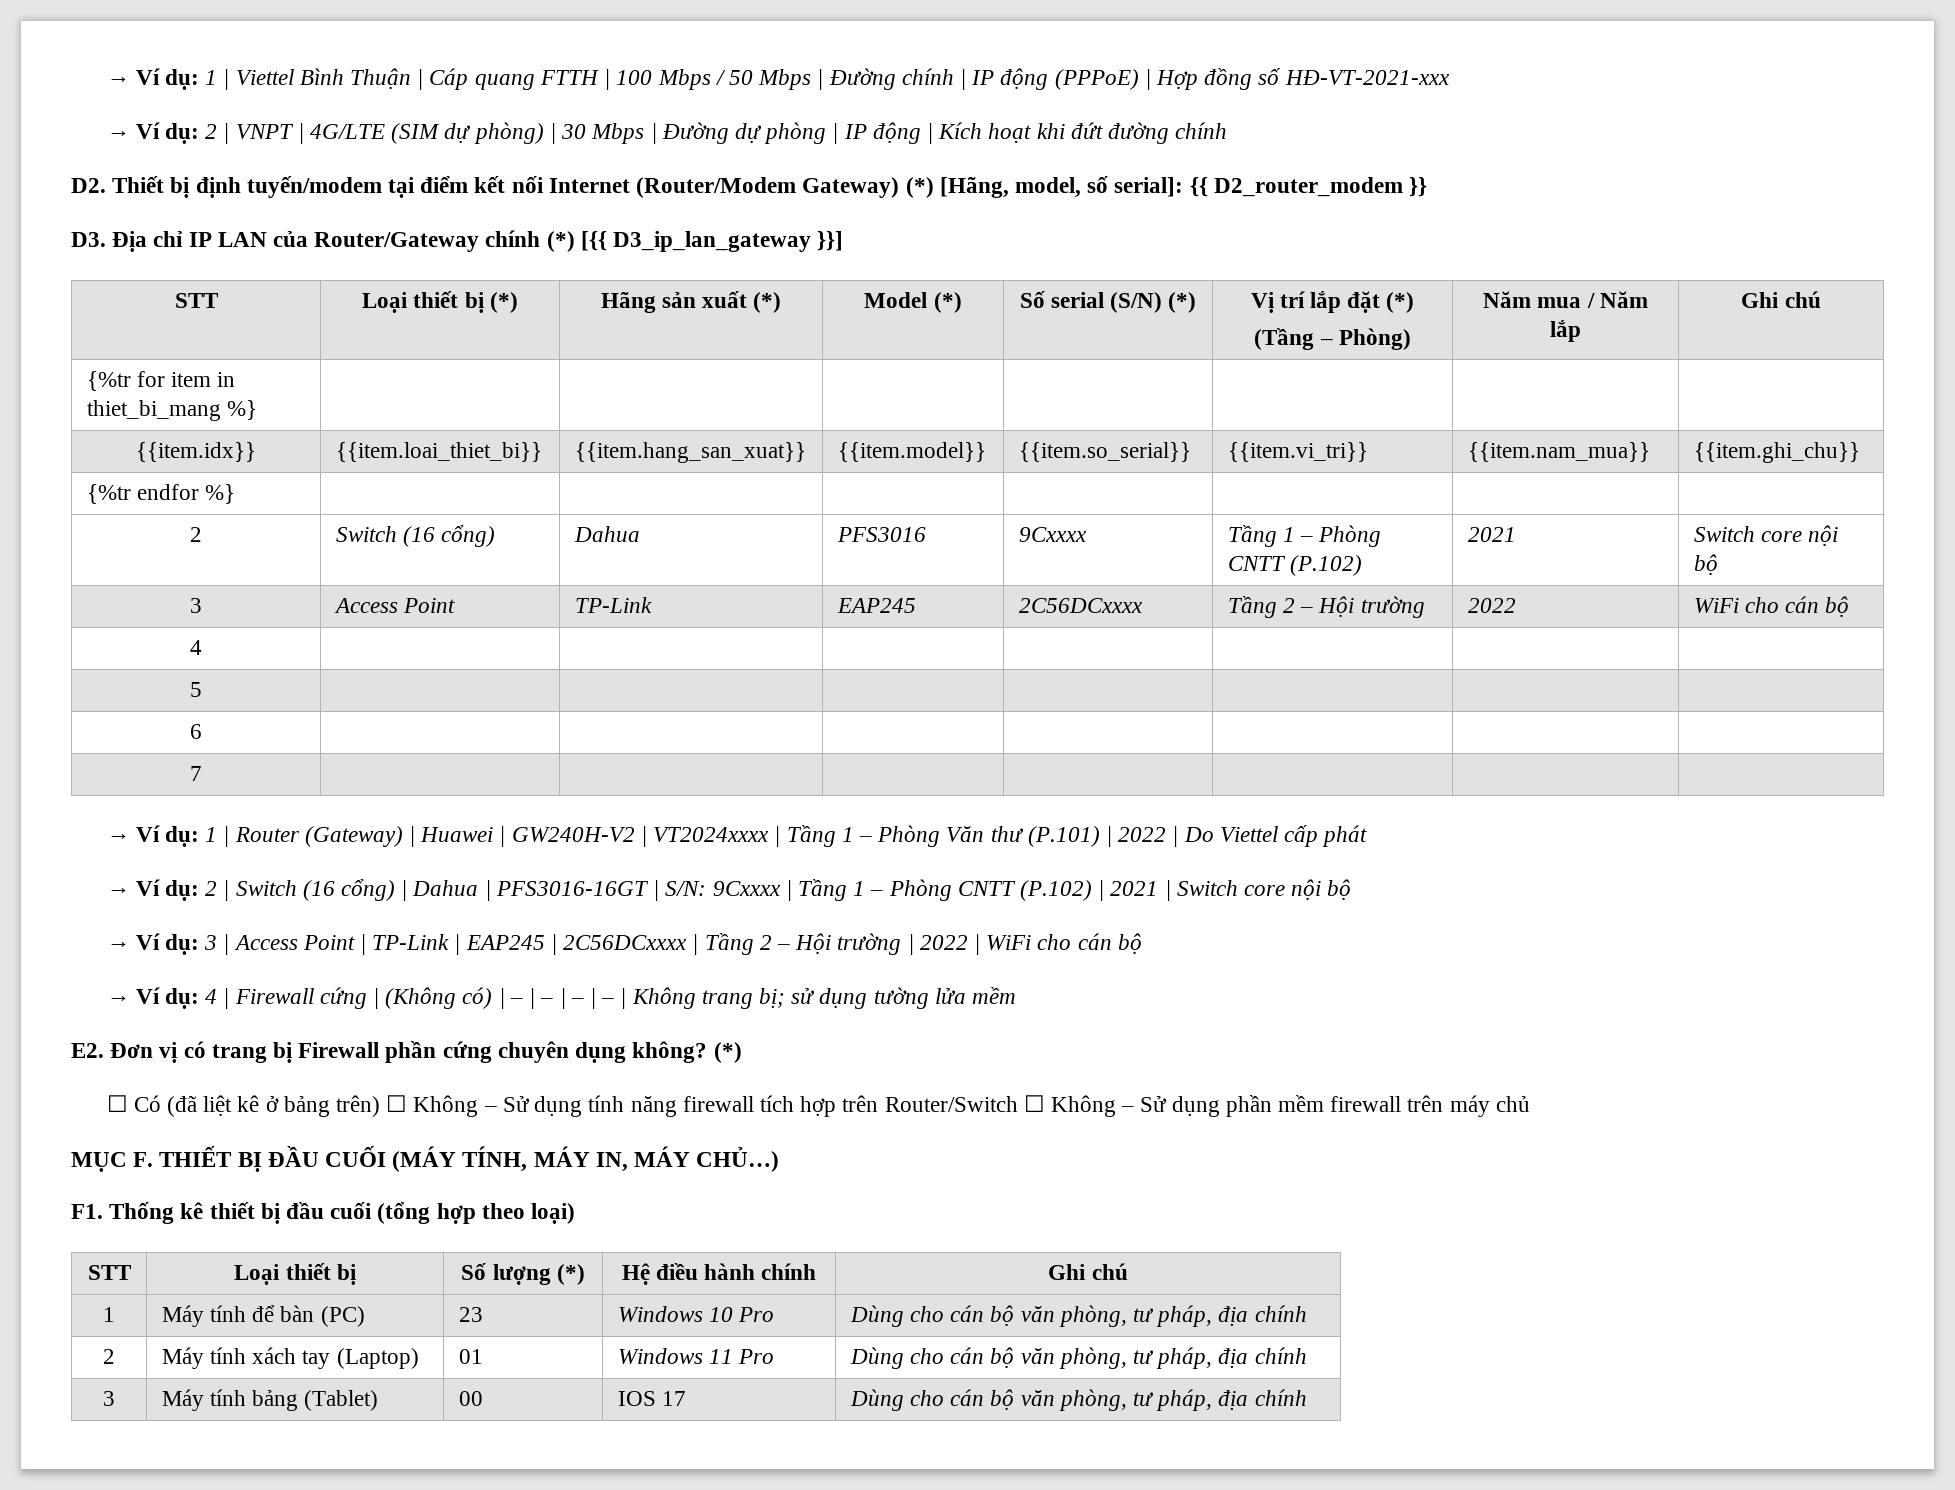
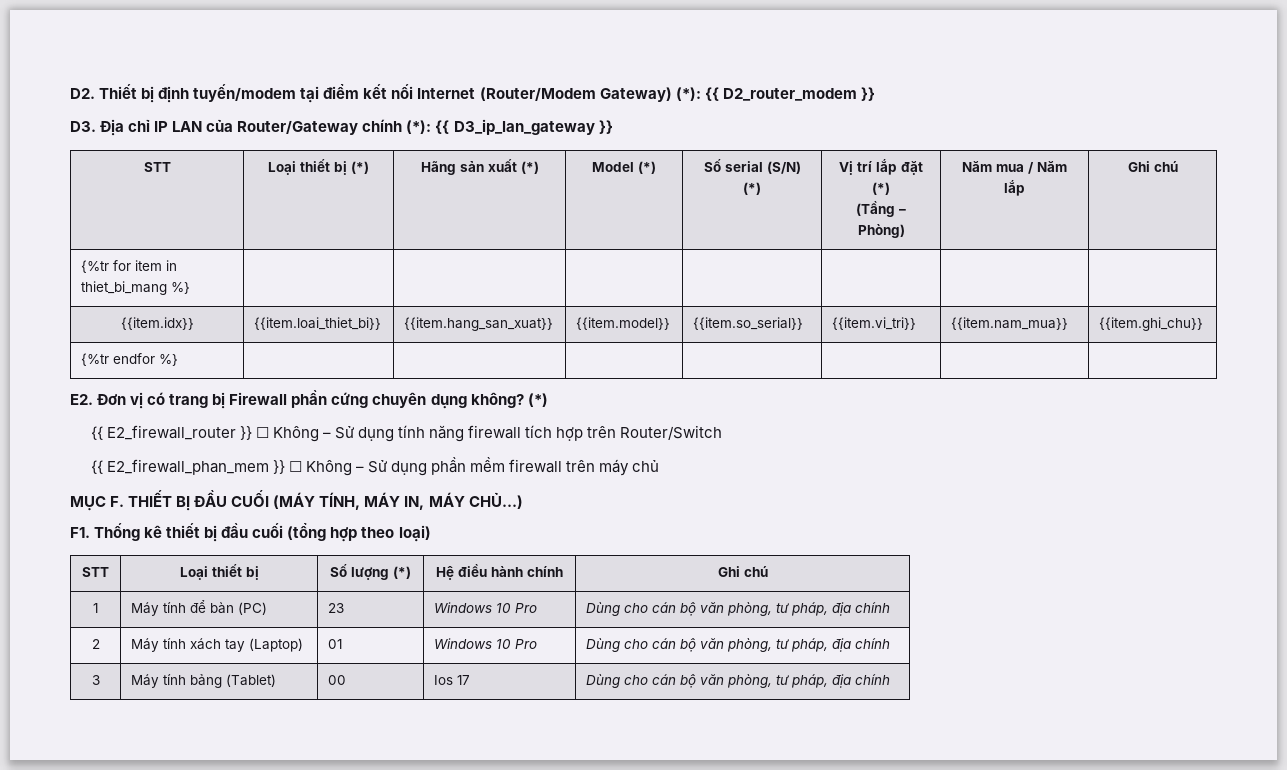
[106,68,1450,90] [106,122,1228,144] → Ví dụ: 1 | Viettel Bình Thuận | Cáp quang FTTH | 100 Mbps / 50 Mbps | Đường chính | IP động (PPPoE) | Hợp đồng số HĐ-VT-2021-xxx // → Ví dụ: 2 | VNPT | 4G/LTE (SIM dự phòng) | 30 Mbps | Đường dự phòng | IP động | Kích hoạt khi đứt đường chính // -> (70, 93) none
[905,176,1184,198] (*) [Hãng, model, số serial]: -> [675,87,701,101] (*):
[546,231,844,252] (*) [{{ D3_ip_lan_gateway }}] -> [406,119,613,135] (*): {{ D3_ip_lan_gateway }}
[190,527,202,542] [335,525,496,547] [573,526,640,542] [836,527,926,542] [1018,527,1087,542] [1227,525,1382,547] [1227,555,1362,576] [1467,527,1516,542] [1693,525,1839,546] [1693,554,1718,575] [190,598,202,613] [333,598,455,613] [574,597,652,613] [836,598,916,613] [1018,598,1143,613] [1227,596,1425,618] [1467,598,1516,613] [1693,596,1850,617] [190,640,202,655] [190,682,202,697] [190,724,202,739] [190,766,202,781] [106,825,1368,847] [106,879,1352,901] [106,933,1142,955] [106,987,1017,1009] // 2 | Switch (16 cổng) | Dahua | PFS3016 | 9Cxxxx | Tầng 1 – Phòng CNTT (P.102) | 2021 | Switch core nội bộ // 3 | Access Point | TP-Link | EAP245 | 2C56DCxxxx | Tầng 2 – Hội trường | 2022 | WiFi cho cán bộ // 4 | | | | | | | // 5 | | | | | | | // 6 | | | | | | | // 7 | | | | | | | // → Ví dụ: 1 | Router (Gateway) | Huawei | GW240H-V2 | VT2024xxxx | Tầng 1 – Phòng Văn thư (P.101) | 2022 | Do Viettel cấp phát // → Ví dụ: 2 | Switch (16 cổng) | Dahua | PFS3016-16GT | S/N: 9Cxxxx | Tầng 1 – Phòng CNTT (P.102) | 2021 | Switch core nội bộ // → Ví dụ: 3 | Access Point | TP-Link | EAP245 | 2C56DCxxxx | Tầng 2 – Hội trường | 2022 | WiFi cho cán bộ // → Ví dụ: 4 | Firewall cứng | (Không có) | – | – | – | – | Không trang bị; sử dụng tường lửa mềm -> (179, 360) none
[106,1095,381,1117] ☐ Có (đã liệt kê ở bảng trên) -> [90,425,252,440] {{ E2_firewall_router }}
(1018, 1104) none -> [90,459,285,475] // {{ E2_firewall_phan_mem }}
[708,1349,733,1364] 11 -> [496,639,512,649] 10
[617,1391,656,1406] IOS -> [434,675,454,685] Ios

